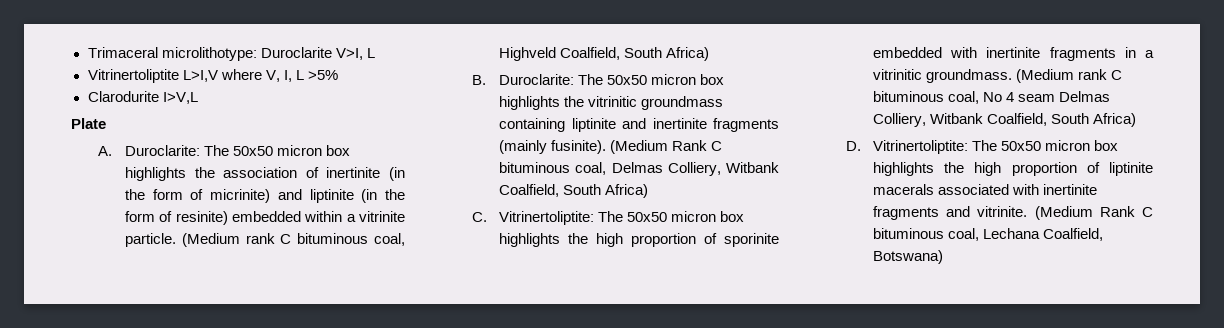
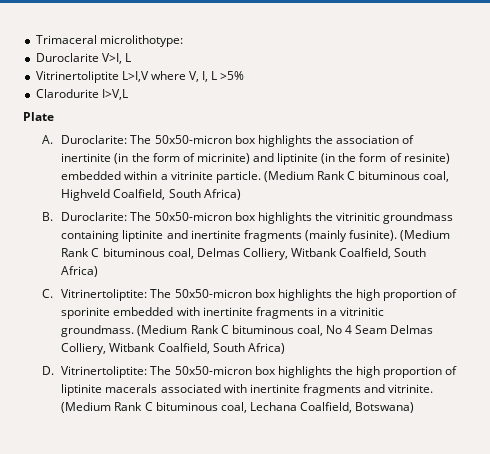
(257, 54) none -> (183, 41) //
[233,145,323,156] 50x50 micron -> [154,135,232,144] 50x50-micron
[245,233,275,244] rank -> [316,171,345,180] Rank
[607,74,697,85] 50x50 micron -> [154,212,232,221] 50x50-micron
[627,211,717,222] 50x50 micron -> [174,289,252,298] 50x50-micron
[1078,69,1108,80] rank -> [190,325,219,334] Rank
[1018,94,1056,102] seam -> [355,325,388,334] Seam
[1001,140,1091,151] 50x50 micron -> [174,366,252,375] 50x50-micron

